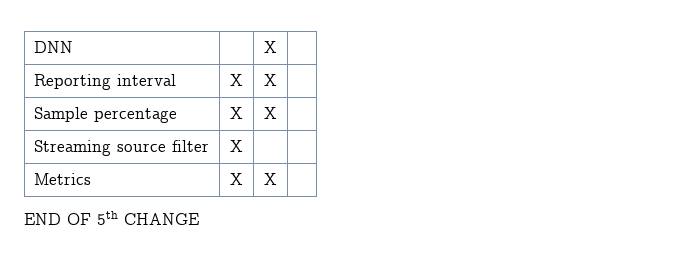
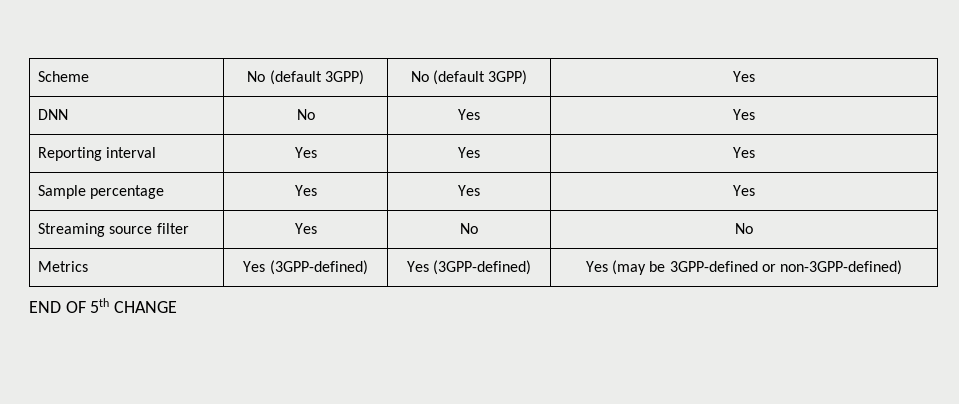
[34,41,74,53] [264,41,277,53] DNN | | X | -> [38,71,90,82] [247,70,364,85] [410,70,528,85] [733,71,755,82] [38,109,69,120] [296,109,315,120] [458,109,480,120] [733,109,755,120] Scheme | No (default 3GPP) | No (default 3GPP) | Yes // DNN | No | Yes | Yes
[230,74,243,86] [264,74,277,86] X | X | -> [294,147,317,158] [458,147,480,158] [733,147,755,158] Yes | Yes | Yes
[230,107,243,119] [264,107,277,119] X | X | -> [294,185,317,196] [458,185,480,196] [733,185,755,196] Yes | Yes | Yes
[230,140,243,152] [34,173,92,185] [230,173,243,185] [264,173,277,185] X | | // Metrics | X | X | -> [294,223,317,234] [460,223,478,234] [735,223,753,234] [38,261,89,272] [243,260,368,275] [406,260,532,275] [585,260,903,275] Yes | No | No // Metrics | Yes (3GPP-defined) | Yes (3GPP-defined) | Yes (may be 3GPP-defined or non-3GPP-defined)

